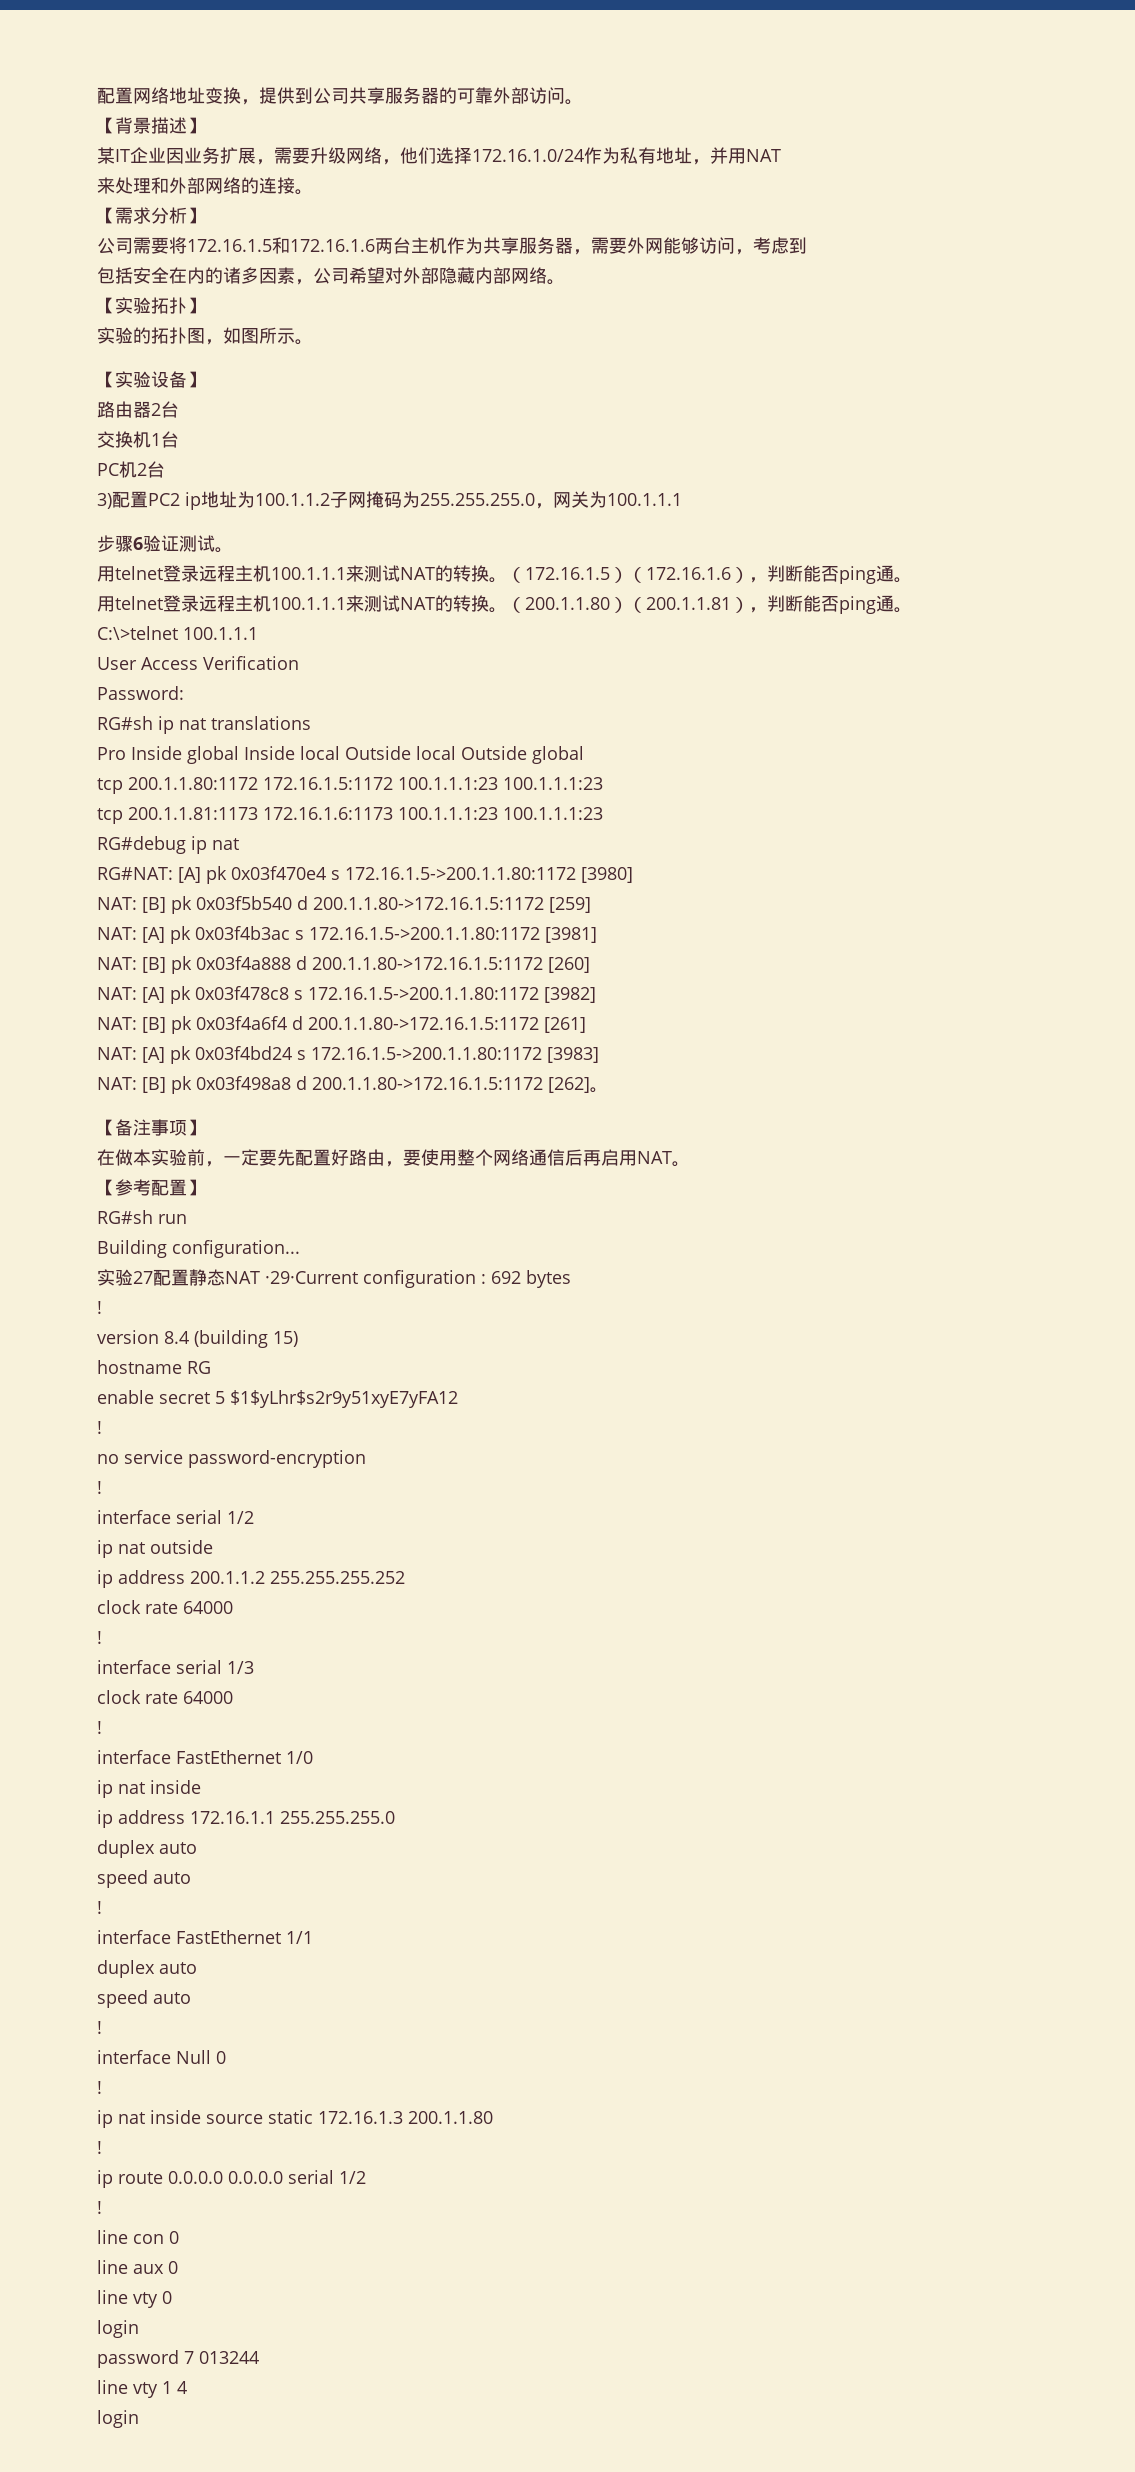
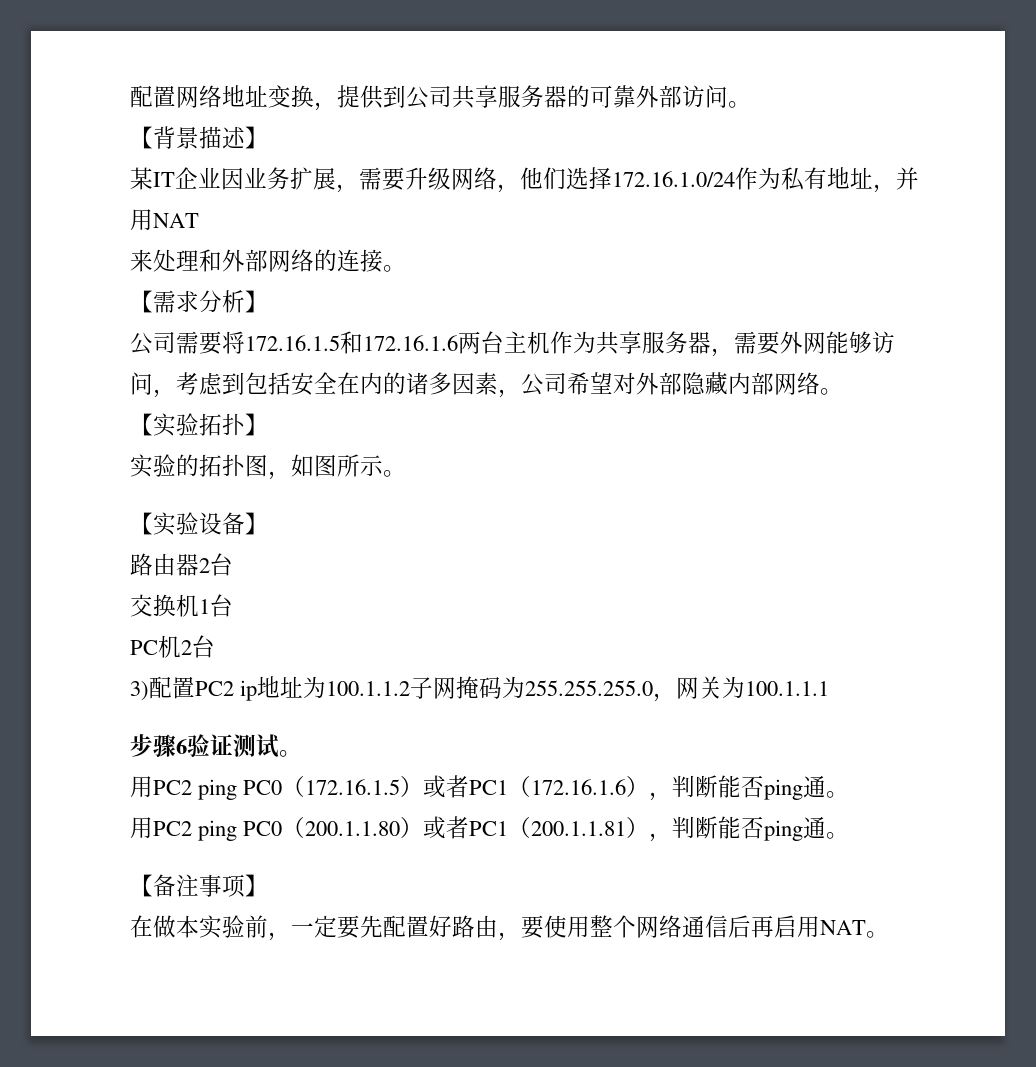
(807, 245) // -> (245, 383) none
[115,565,628,583] telnet登录远程主机100.1.1.1来测试NAT的转换。（172.16.1.5） -> [153,775,509,800] PC2 ping PC0（172.16.1.5）或者PC1
[115,595,628,613] telnet登录远程主机100.1.1.1来测试NAT的转换。（200.1.1.80） -> [153,816,509,841] PC2 ping PC0（200.1.1.80）或者PC1
[97,626,258,640] [97,656,299,670] [97,686,184,700] [97,716,311,734] [97,746,584,764] [97,777,603,794] [97,807,603,824] [97,836,239,854] [97,866,633,884] [97,896,591,914] [97,926,597,944] [97,956,590,974] [97,986,596,1004] [97,1016,586,1034] [97,1046,599,1064] [97,1076,608,1094] // C:\>telnet 100.1.1.1 // User Access Verification // Password: // RG#sh ip nat translations // Pro Inside global Inside local Outside local Outside global // tcp 200.1.1.80:1172 172.16.1.5:1172 100.1.1.1:23 100.1.1.1:23 // tcp 200.1.1.81:1173 172.16.1.6:1173 100.1.1.1:23 100.1.1.1:23 // RG#debug ip nat // RG#NAT: [A] pk 0x03f470e4 s 172.16.1.5->200.1.1.80:1172 [3980] // NAT: [B] pk 0x03f5b540 d 200.1.1.80->172.16.1.5:1172 [259] // NAT: [A] pk 0x03f4b3ac s 172.16.1.5->200.1.1.80:1172 [3981] // NAT: [B] pk 0x03f4a888 d 200.1.1.80->172.16.1.5:1172 [260] // NAT: [A] pk 0x03f478c8 s 172.16.1.5->200.1.1.80:1172 [3982] // NAT: [B] pk 0x03f4a6f4 d 200.1.1.80->172.16.1.5:1172 [261] // NAT: [A] pk 0x03f4bd24 s 172.16.1.5->200.1.1.80:1172 [3983] // NAT: [B] pk 0x03f498a8 d 200.1.1.80->172.16.1.5:1172 [262]。 -> (850, 835) none
[97,1179,205,1196] [97,1210,187,1224] [97,1240,300,1258] [97,1269,571,1288] [97,1301,102,1314] [97,1330,298,1348] [97,1360,211,1374] [97,1390,458,1408] [97,1421,102,1434] [97,1450,366,1468] [97,1481,102,1494] [97,1510,254,1524] [97,1540,213,1558] [97,1570,405,1588] [97,1600,233,1614] [97,1631,102,1644] [97,1660,254,1674] [97,1690,233,1704] [97,1721,102,1734] [97,1750,313,1764] [97,1780,201,1798] [97,1810,395,1828] [97,1840,197,1858] [97,1870,191,1888] [97,1901,102,1914] [97,1930,313,1944] [97,1960,197,1978] [97,1990,191,2008] [97,2021,102,2034] [97,2050,226,2064] [97,2081,102,2094] [97,2110,493,2128] [97,2141,102,2154] [97,2170,366,2188] [97,2201,102,2214] [97,2230,179,2244] [97,2260,178,2274] [97,2290,172,2308] [97,2320,139,2338] [97,2350,259,2368] [97,2380,187,2398] [97,2410,139,2428] // 【参考配置】 // RG#sh run // Building configuration... // 实验27配置静态NAT ·29·Current configuration : 692 bytes // ! // version 8.4 (building 15) // hostname RG // enable secret 5 $1$yLhr$s2r9y51xyE7yFA12 // ! // no service password-encryption // ! // interface serial 1/2 // ip nat outside // ip address 200.1.1.2 255.255.255.252 // clock rate 64000 // ! // interface serial 1/3 // clock rate 64000 // ! // interface FastEthernet 1/0 // ip nat inside // ip address 172.16.1.1 255.255.255.0 // duplex auto // speed auto // ! // interface FastEthernet 1/1 // duplex auto // speed auto // ! // interface Null 0 // ! // ip nat inside source static 172.16.1.3 200.1.1.80 // ! // ip route 0.0.0.0 0.0.0.0 serial 1/2 // ! // line con 0 // line aux 0 // line vty 0 // login // password 7 013244 // line vty 1 4 // login -> (889, 934) none

